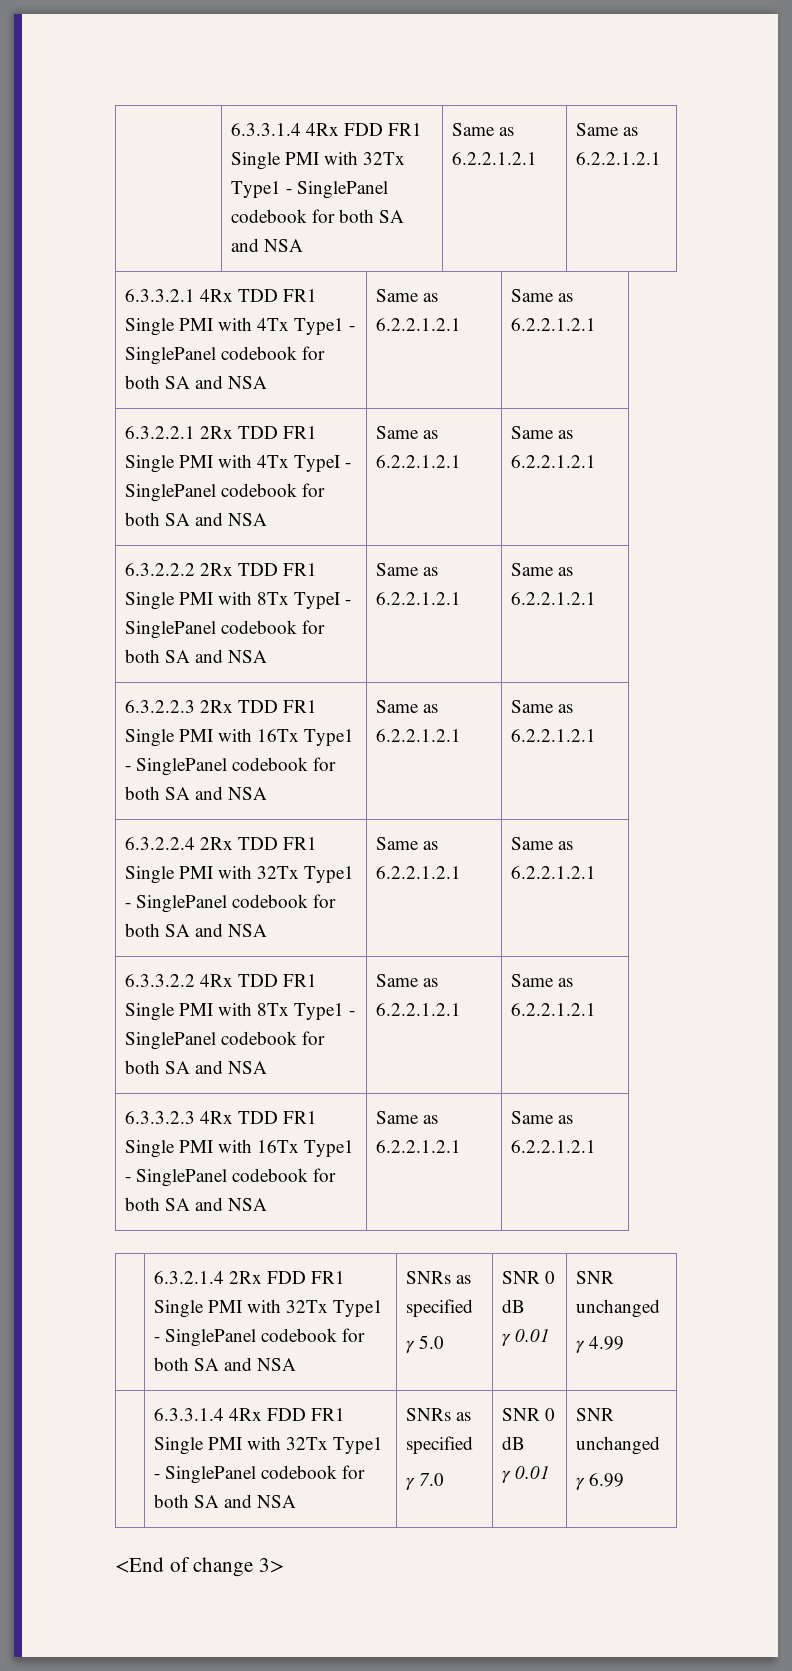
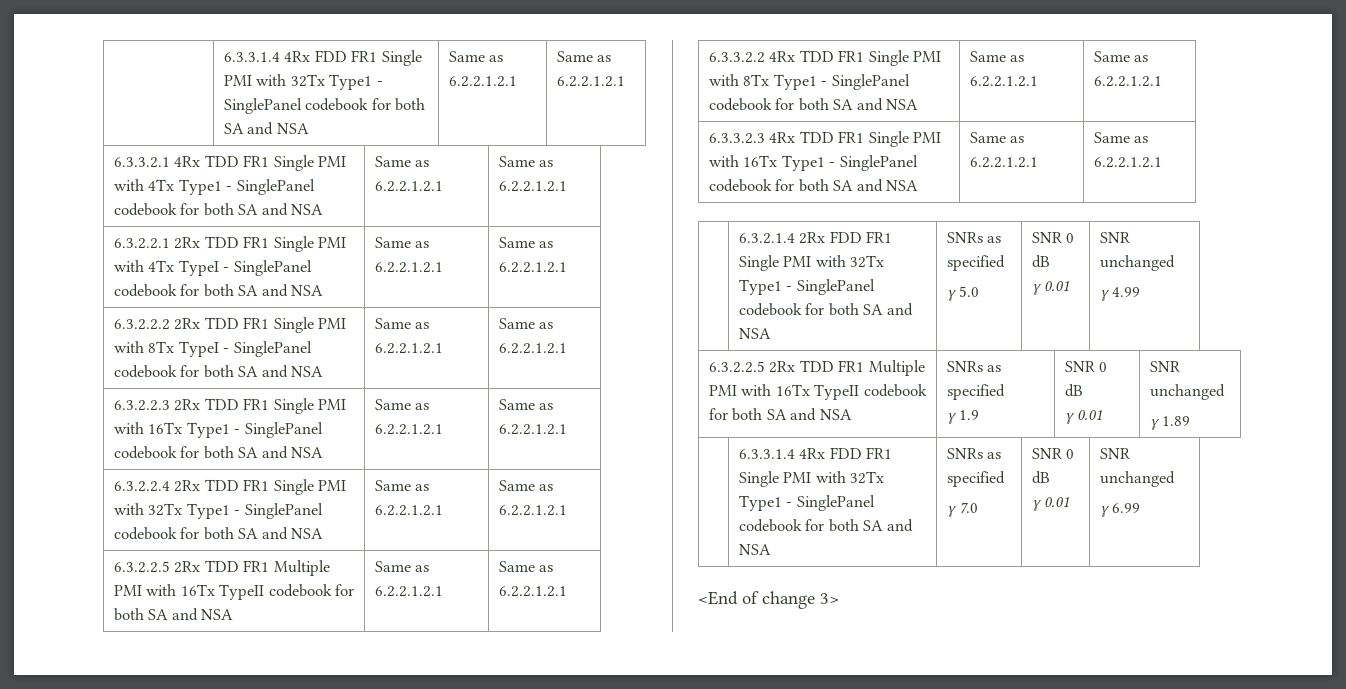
(596, 872) none -> [113,560,330,576] [113,584,355,600] [113,608,234,621] [374,561,430,572] [374,586,443,597] [498,561,554,572] [498,586,567,597] // 6.3.2.2.5 2Rx TDD FR1 Multiple PMI with 16Tx TypeII codebook for both SA and NSA | Same as 6.2.2.1.2.1 | Same as 6.2.2.1.2.1
(624, 1343) none -> [708,360,925,376] [708,384,927,400] [708,408,852,421] [946,361,1002,372] [946,384,1005,400] [946,410,980,424] [1064,361,1108,372] [1064,384,1083,397] [1064,409,1103,424] [1149,361,1180,372] [1149,384,1225,400] [1149,416,1191,430] // 6.3.2.2.5 2Rx TDD FR1 Multiple PMI with 16Tx TypeII codebook for both SA and NSA | SNRs as specified // γ 1.9 | SNR 0 dB // γ 0.01 | SNR unchanged // γ 1.89

